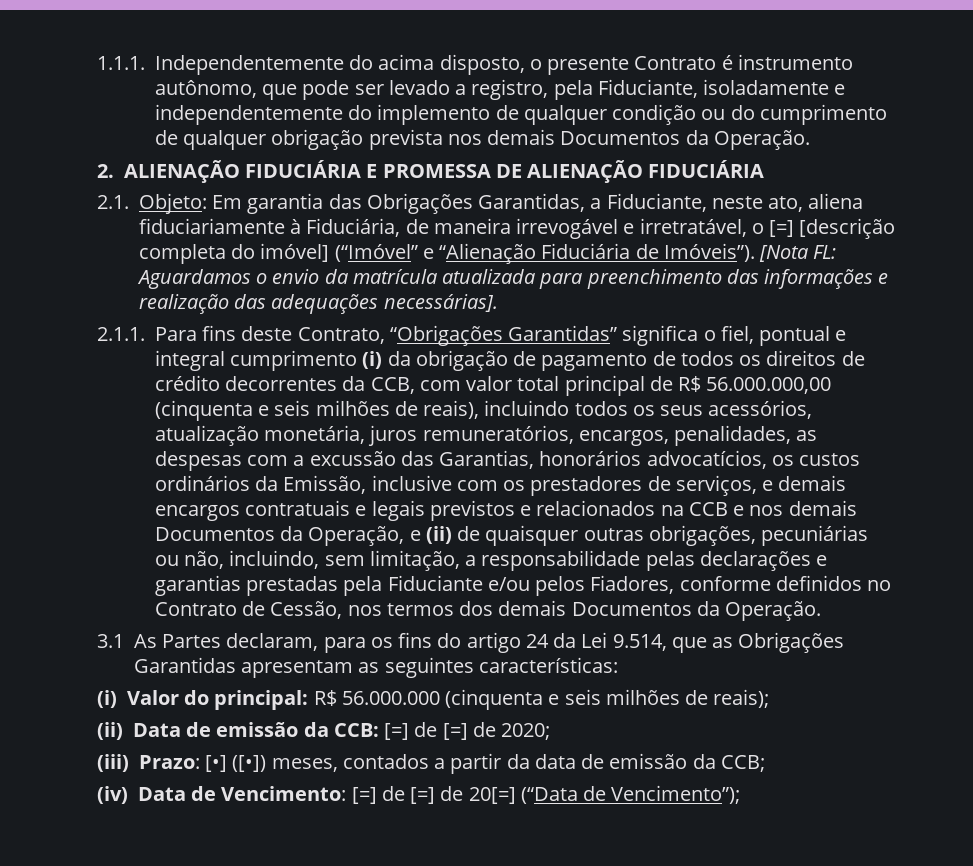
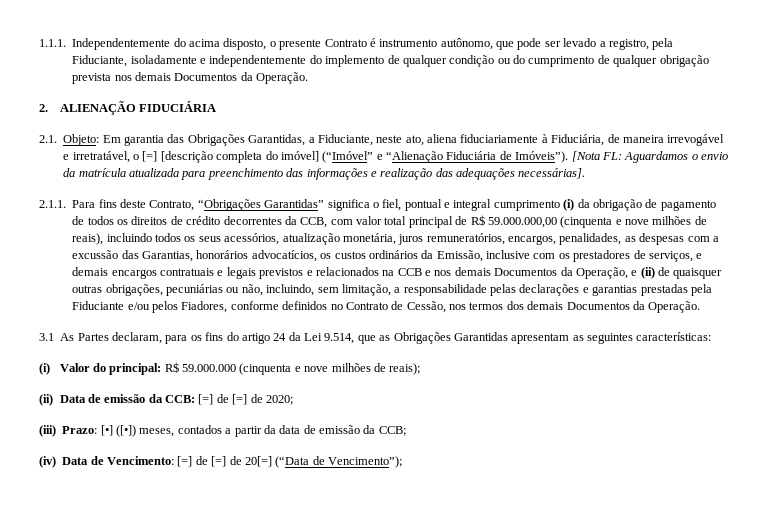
[366,160,765,183] E PROMESSA DE ALIENAÇÃO FIDUCIÁRIA -> (216, 106) none
[706,377,832,394] [154,400,311,421] 56.000.000,00 (cinquenta e seis -> [487,216,649,228] 59.000.000,00 (cinquenta e nove
[341,689,601,710] 56.000.000 (cinquenta e seis -> [182,363,329,375] 59.000.000 (cinquenta e nove

